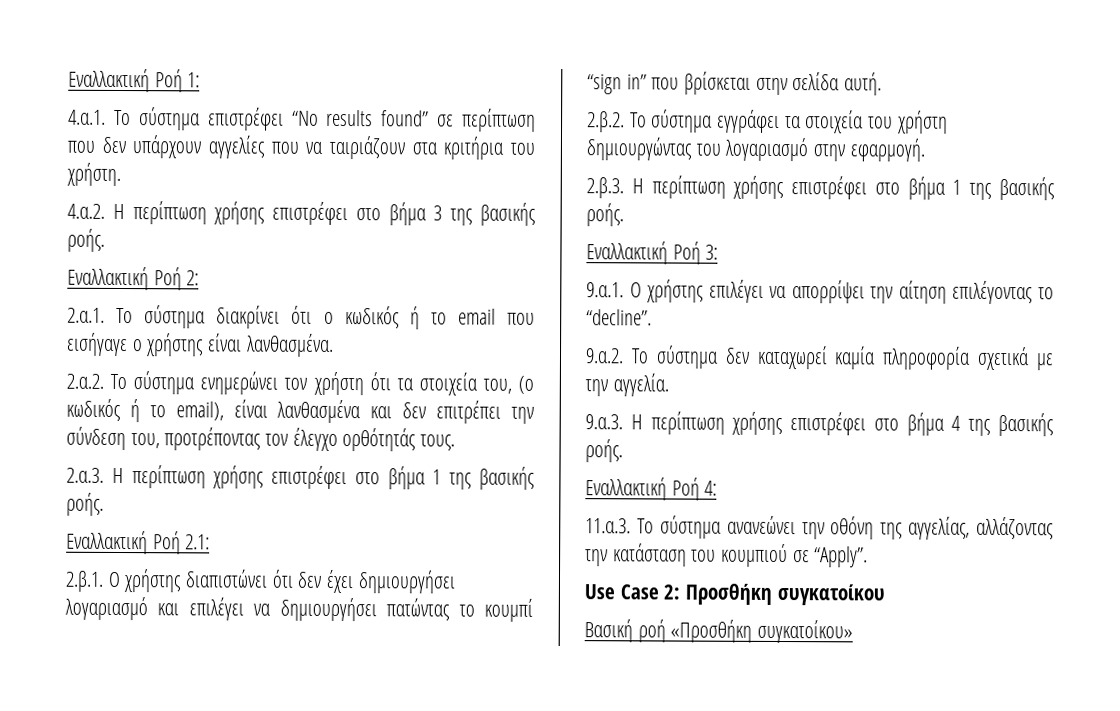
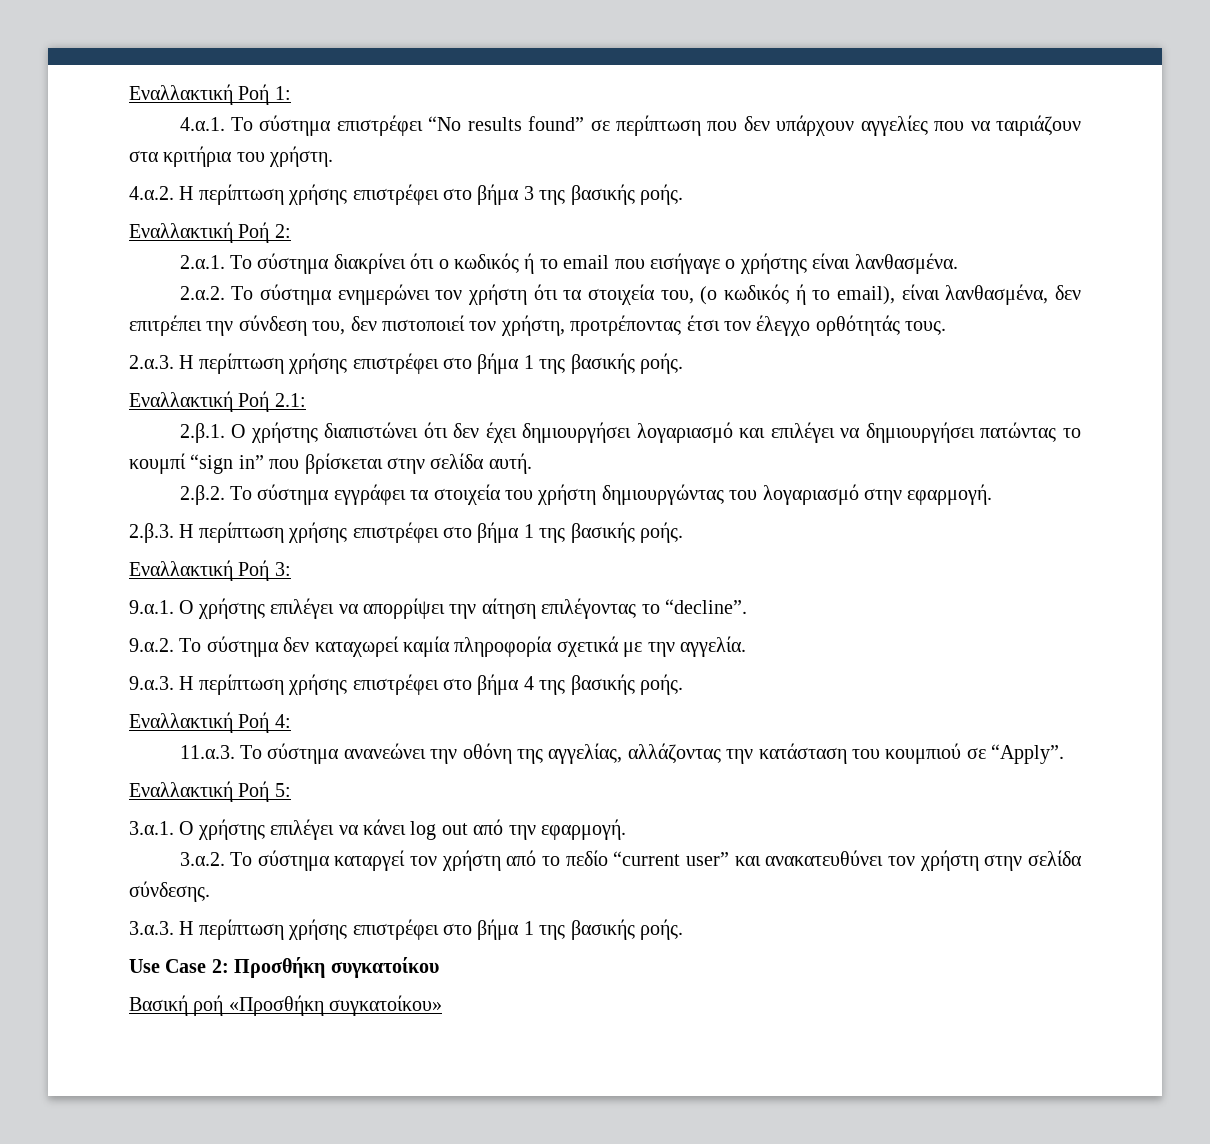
[277,399,393,424] λανθασμένα και -> [945,284,1049,305] λανθασμένα,
[164,427,262,451] προτρέποντας -> [350,315,720,336] δεν πιστοποιεί τον χρήστη, προτρέποντας έτσι
(869, 557) none -> [129,781,291,802] [129,819,626,840] [179,850,1083,871] [129,881,210,902] [129,919,683,940] // Εναλλακτική Ροή 5: // 3.α.1. Ο χρήστης επιλέγει να κάνει log out από την εφαρμογή. // 3.α.2. Το σύστημα καταργεί τον χρήστη από το πεδίο “current user” και ανακατευθύνει τον χρήστη στην σελίδα σύνδεσης. // 3.α.3. Η περίπτωση χρήσης επιστρέφει στο βήμα 1 της βασικής ροής.

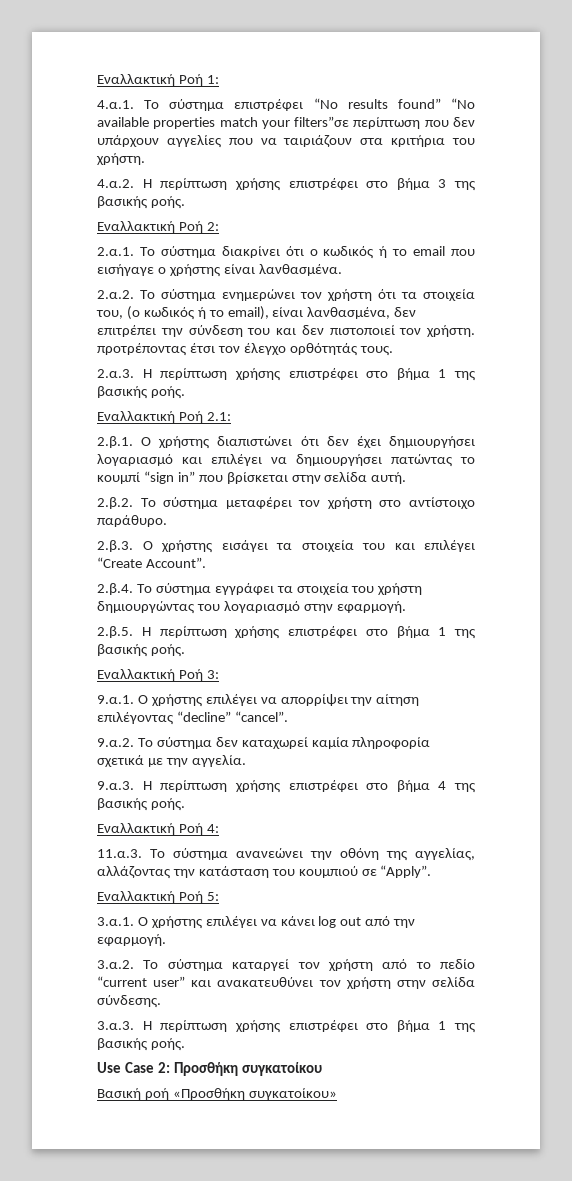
[590,119,610,131] σε -> [451,98,476,109] [97,116,350,129] “No available properties match your filters”σε
[312,320,346,335] του, -> [247,328,296,335] του και
[500,315,565,336] χρήστη, -> [426,325,475,337] χρήστη.
(330, 494) none -> [225,497,475,509] [97,515,167,527] [97,540,475,553] [97,557,206,568] [97,583,211,595] μεταφέρει τον χρήστη στο αντίστοιχο παράθυρο. // 2.β.3. Ο χρήστης εισάγει τα στοιχεία του και επιλέγει “Create Account”. // 2.β.4. Το σύστημα
[129,523,174,543] 2.β.3. -> [97,626,133,638] 2.β.5.
[641,599,747,614] το “decline”. -> [176,711,288,722] “decline” “cancel”.

